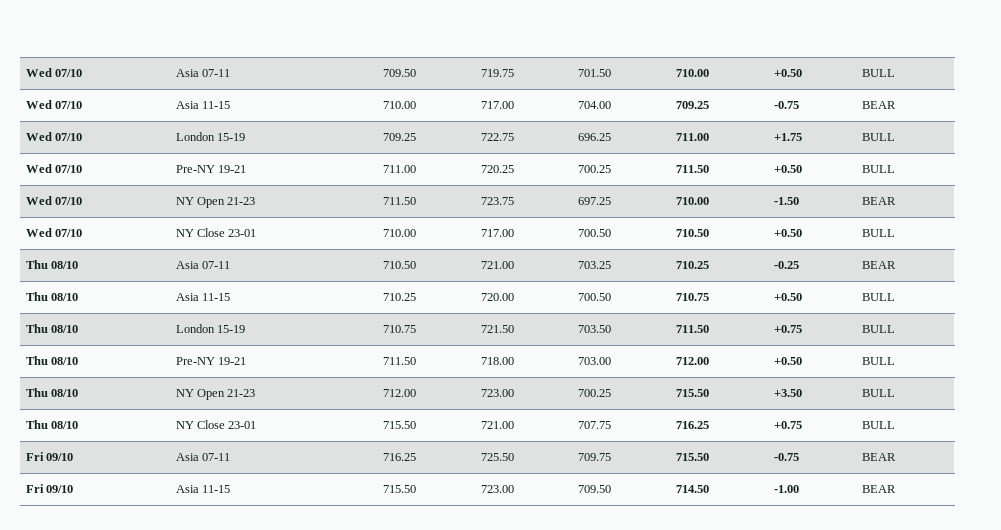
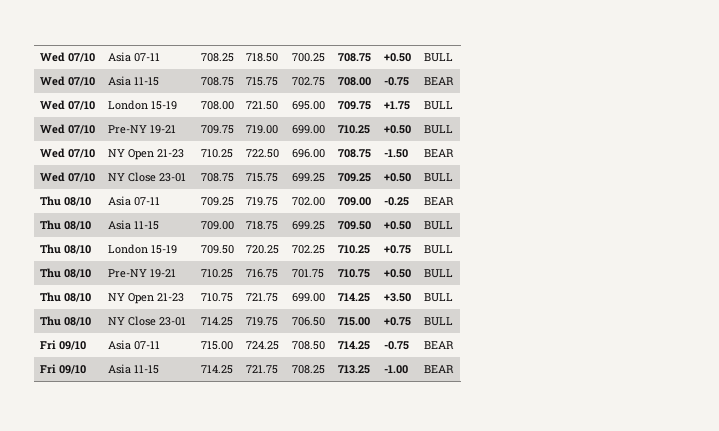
[382,69,416,77] [480,69,514,77] [577,69,611,77] [675,69,709,77] 709.50 | 719.75 | 701.50 | 710.00 -> [200,53,234,62] [245,53,278,62] [291,53,325,62] [337,53,371,62] 708.25 | 718.50 | 700.25 | 708.75
[382,101,416,109] [480,101,514,109] [577,101,611,109] [675,101,709,109] 710.00 | 717.00 | 704.00 | 709.25 -> [200,77,234,86] [245,77,278,86] [291,77,325,86] [337,77,371,86] 708.75 | 715.75 | 702.75 | 708.00
[382,133,416,141] [480,133,514,141] [577,133,611,141] [675,133,709,141] 709.25 | 722.75 | 696.25 | 711.00 -> [200,101,234,110] [245,101,278,110] [291,101,325,110] [337,101,371,110] 708.00 | 721.50 | 695.00 | 709.75
[382,165,416,173] [480,165,514,173] [577,165,611,173] [675,165,709,173] 711.00 | 720.25 | 700.25 | 711.50 -> [200,125,234,134] [245,125,278,134] [291,125,325,134] [337,125,370,134] 709.75 | 719.00 | 699.00 | 710.25
[382,197,416,205] [480,197,514,205] [577,197,611,205] [675,197,709,205] 711.50 | 723.75 | 697.25 | 710.00 -> [200,149,233,158] [245,149,279,158] [291,149,325,158] [337,149,371,158] 710.25 | 722.50 | 696.00 | 708.75
[382,229,416,237] [480,229,514,237] [577,229,611,237] [675,229,709,237] 710.00 | 717.00 | 700.50 | 710.50 -> [200,173,234,182] [245,173,278,182] [291,173,325,182] [337,173,371,182] 708.75 | 715.75 | 699.25 | 709.25
[382,261,416,269] [480,261,514,269] [577,261,611,269] [675,261,709,269] 710.50 | 721.00 | 703.25 | 710.25 -> [200,197,234,206] [245,197,278,206] [291,197,325,206] [337,197,371,206] 709.25 | 719.75 | 702.00 | 709.00
[382,293,416,301] [480,293,514,301] [577,293,611,301] [675,293,709,301] 710.25 | 720.00 | 700.50 | 710.75 -> [200,221,234,230] [245,221,278,230] [291,221,325,230] [337,221,371,230] 709.00 | 718.75 | 699.25 | 709.50
[382,325,416,333] [480,325,514,333] [577,325,611,333] [675,325,709,333] 710.75 | 721.50 | 703.50 | 711.50 -> [200,245,234,254] [245,245,279,254] [291,245,325,254] [337,245,370,254] 709.50 | 720.25 | 702.25 | 710.25
[382,357,416,365] [480,357,514,365] [577,357,611,365] [675,357,709,365] 711.50 | 718.00 | 703.00 | 712.00 -> [200,269,233,278] [245,269,278,278] [291,269,324,278] [337,269,370,278] 710.25 | 716.75 | 701.75 | 710.75
[382,389,416,397] [480,389,514,397] [577,389,611,397] [675,389,709,397] 712.00 | 723.00 | 700.25 | 715.50 -> [200,293,233,302] [245,293,278,302] [291,293,325,302] [337,293,370,302] 710.75 | 721.75 | 699.00 | 714.25
[382,421,416,429] [480,421,514,429] [577,421,611,429] [675,421,709,429] 715.50 | 721.00 | 707.75 | 716.25 -> [200,317,233,326] [245,317,278,326] [291,317,325,326] [337,317,370,326] 714.25 | 719.75 | 706.50 | 715.00
[382,453,416,461] [480,453,514,461] [577,453,611,461] [675,453,709,461] 716.25 | 725.50 | 709.75 | 715.50 -> [200,341,233,350] [245,341,279,350] [291,341,325,350] [337,341,370,350] 715.00 | 724.25 | 708.50 | 714.25
[382,485,416,493] [480,485,514,493] [577,485,611,493] [675,485,709,493] 715.50 | 723.00 | 709.50 | 714.50 -> [200,365,233,374] [245,365,278,374] [291,365,325,374] [337,365,370,374] 714.25 | 721.75 | 708.25 | 713.25

